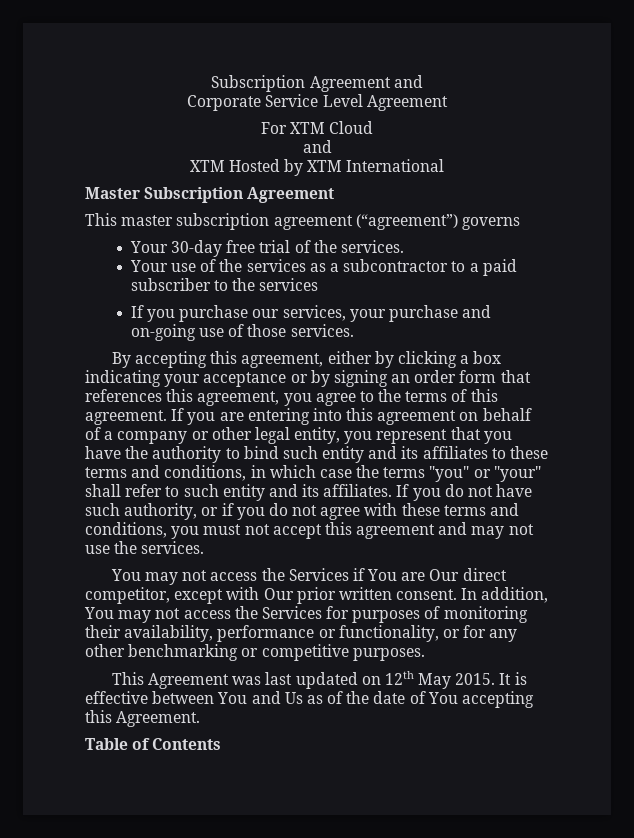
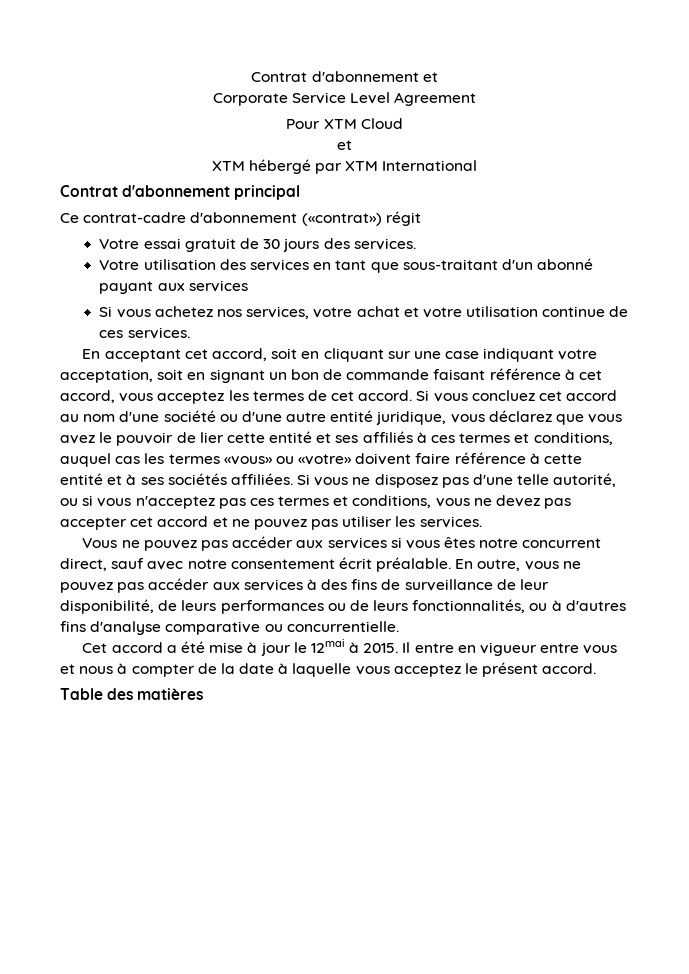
[211,75,423,92] Subscription Agreement and -> [251,71,438,82] Contrat d'abonnement et
[260,122,287,134] For -> [286,119,321,129] Pour
[302,140,332,153] [189,159,303,176] and // XTM Hosted by -> [337,140,352,150] [211,159,342,174] et // XTM hébergé par
[85,187,335,203] [85,213,520,230] [129,240,405,257] [129,259,517,276] [130,278,319,291] [130,305,492,322] [130,324,354,341] [111,351,502,368] [85,370,531,387] [85,389,498,406] [85,408,532,425] [85,427,512,444] [85,446,549,463] [85,465,541,482] [85,484,533,501] [85,503,520,520] [85,522,534,539] [85,541,205,554] [110,568,507,585] [85,587,549,604] [84,606,528,623] [85,625,518,642] [85,644,425,661] [111,671,527,689] [85,691,535,708] [85,710,201,727] Master Subscription Agreement // This master subscription agreement (“agreement”) governs // Your 30-day free trial of the services. // Your use of the services as a subcontractor to a paid subscriber to the services // If you purchase our services, your purchase and on-going use of those services. // By accepting this agreement, either by clicking a box indicating your acceptance or by signing an order form that references this agreement, you agree to the terms of this agreement. If you are entering into this agreement on behalf of a company or other legal entity, you represent that you have the authority to bind such entity and its affiliates to these terms and conditions, in which case the terms "you" or "your" shall refer to such entity and its affiliates. If you do not have such authority, or if you do not agree with these terms and conditions, you must not accept this agreement and may not use the services. // You may not access the Services if You are Our direct competitor, except with Our prior written consent. In addition, You may not access the Services for purposes of monitoring their availability, performance or functionality, or for any other benchmarking or competitive purposes. // This Agreement was last updated on 12th May 2015. It is effective between You and Us as of the date of You accepting this Agreement. -> [60,185,301,200] [60,211,421,226] [99,238,416,252] [99,258,594,273] [99,280,248,294] [99,306,629,319] [99,327,190,339] [82,348,598,362] [60,368,603,383] [60,390,618,404] [60,410,623,425] [60,431,613,446] [60,452,583,467] [60,473,617,488] [60,495,572,509] [60,516,482,530] [82,536,602,551] [60,557,581,572] [60,578,550,593] [60,599,626,614] [60,621,399,635] [82,639,618,656] [60,662,597,677] Contrat d'abonnement principal // Ce contrat-cadre d'abonnement («contrat») régit // Votre essai gratuit de 30 jours des services. // Votre utilisation des services en tant que sous-traitant d'un abonné payant aux services // Si vous achetez nos services, votre achat et votre utilisation continue de ces services. // En acceptant cet accord, soit en cliquant sur une case indiquant votre acceptation, soit en signant un bon de commande faisant référence à cet accord, vous acceptez les termes de cet accord. Si vous concluez cet accord au nom d'une société ou d'une autre entité juridique, vous déclarez que vous avez le pouvoir de lier cette entité et ses affiliés à ces termes et conditions, auquel cas les termes «vous» ou «votre» doivent faire référence à cette entité et à ses sociétés affiliées. Si vous ne disposez pas d'une telle autorité, ou si vous n'acceptez pas ces termes et conditions, vous ne devez pas accepter cet accord et ne pouvez pas utiliser les services. // Vous ne pouvez pas accéder aux services si vous êtes notre concurrent direct, sauf avec notre consentement écrit préalable. En outre, vous ne pouvez pas accéder aux services à des fins de surveillance de leur disponibilité, de leurs performances ou de leurs fonctionnalités, ou à d'autres fins d'analyse comparative ou concurrentielle. // Cet accord a été mise à jour le 12mai à 2015. Il entre en vigueur entre vous et nous à compter de la date à laquelle vous acceptez le présent accord.
[132,738,222,750] of Contents -> [107,688,204,700] des matières

